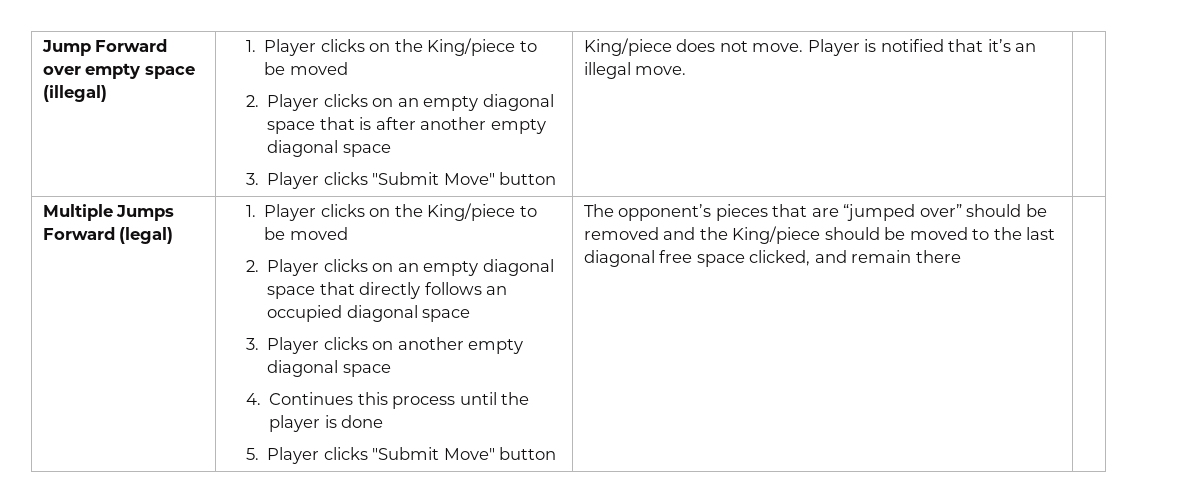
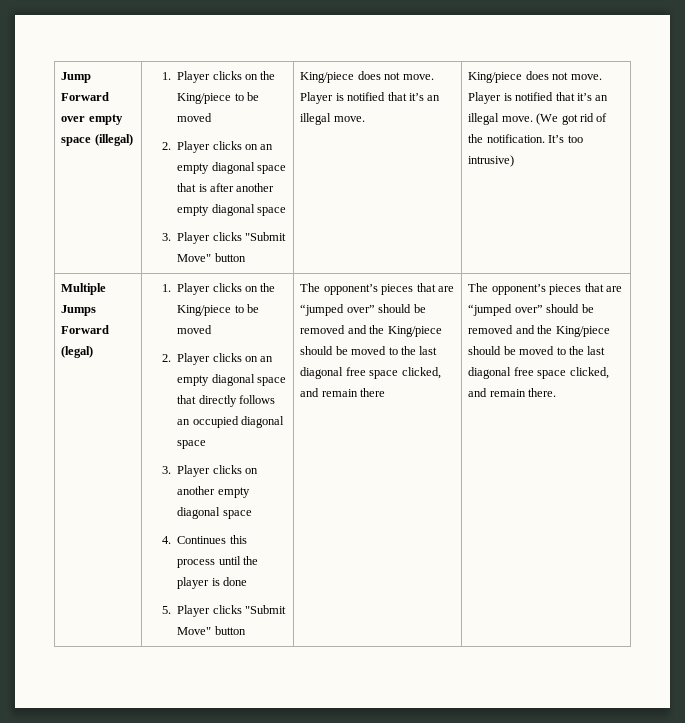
(687, 70) none -> [468,71,602,83] [468,92,609,104] [468,113,608,125] [468,134,583,143] [468,155,515,167] King/piece does not move. Player is notified that it’s an illegal move. (We got rid of the notification. It’s too intrusive)
(961, 256) none -> [468,283,622,295] [468,304,594,316] [468,325,610,337] [468,346,606,355] [468,367,609,379] [468,388,557,397] The opponent’s pieces that are “jumped over” should be removed and the King/piece should be moved to the last diagonal free space clicked, and remain there.

